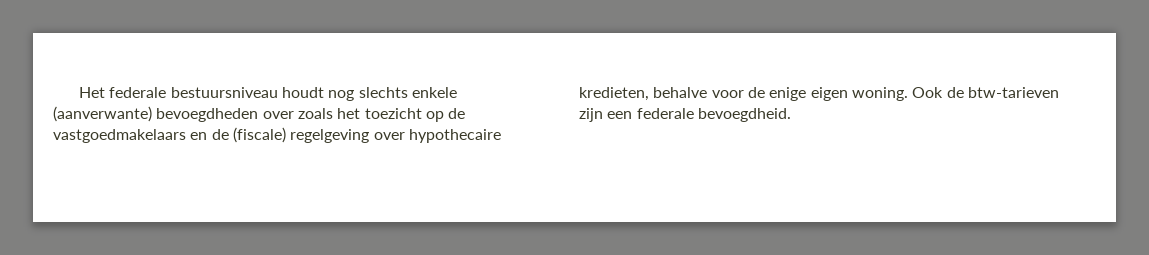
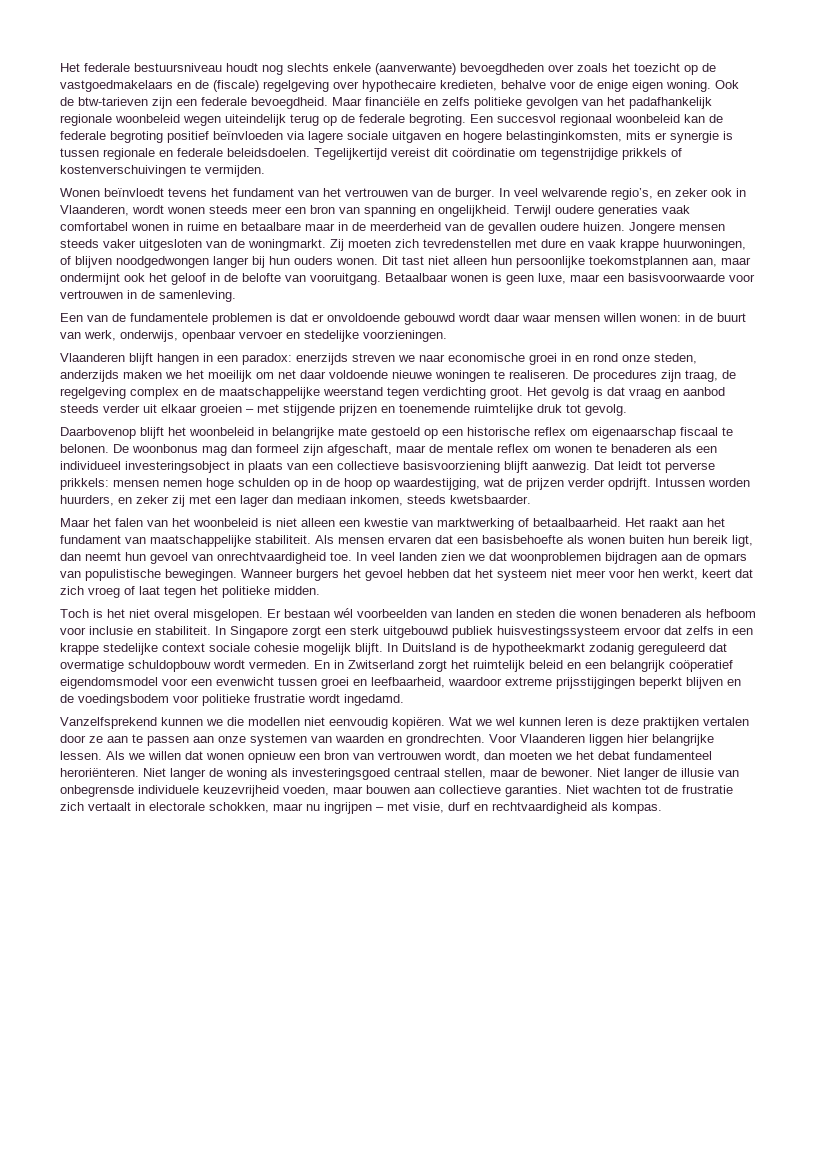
(791, 115) none -> [332,97,712,109] [60,114,723,126] [60,131,733,143] [60,148,682,160] [60,165,265,177] [60,188,746,200] [60,205,690,217] [60,222,725,234] [60,239,746,251] [60,256,751,268] [60,273,755,285] [60,290,236,302] [60,313,746,325] [60,330,447,342] [60,353,697,365] [60,370,736,382] [60,387,725,399] [60,404,627,416] [60,427,733,439] [60,444,717,456] [60,461,715,473] [60,478,750,490] [60,495,531,507] [60,518,725,530] [60,535,753,547] [60,552,747,564] [60,569,753,581] [60,586,320,598] [60,608,756,621] [60,626,753,638] [60,643,727,655] [60,660,733,672] [60,677,741,689] [60,694,404,706] [60,717,749,729] [60,734,714,746] [60,751,712,763] [60,768,739,780] [60,785,733,797] [60,802,662,814] Maar financiële en zelfs politieke gevolgen van het padafhankelijk regionale woonbeleid wegen uiteindelijk terug op de federale begroting. Een succesvol regionaal woonbeleid kan de federale begroting positief beïnvloeden via lagere sociale uitgaven en hogere belastinginkomsten, mits er synergie is tussen regionale en federale beleidsdoelen. Tegelijkertijd vereist dit coördinatie om tegenstrijdige prikkels of kostenverschuivingen te vermijden. // Wonen beïnvloedt tevens het fundament van het vertrouwen van de burger. In veel welvarende regio’s, en zeker ook in Vlaanderen, wordt wonen steeds meer een bron van spanning en ongelijkheid. Terwijl oudere generaties vaak comfortabel wonen in ruime en betaalbare maar in de meerderheid van de gevallen oudere huizen. Jongere mensen steeds vaker uitgesloten van de woningmarkt. Zij moeten zich tevredenstellen met dure en vaak krappe huurwoningen, of blijven noodgedwongen langer bij hun ouders wonen. Dit tast niet alleen hun persoonlijke toekomstplannen aan, maar ondermijnt ook het geloof in de belofte van vooruitgang. Betaalbaar wonen is geen luxe, maar een basisvoorwaarde voor vertrouwen in de samenleving. // Een van de fundamentele problemen is dat er onvoldoende gebouwd wordt daar waar mensen willen wonen: in de buurt van werk, onderwijs, openbaar vervoer en stedelijke voorzieningen. // Vlaanderen blijft hangen in een paradox: enerzijds streven we naar economische groei in en rond onze steden, anderzijds maken we het moeilijk om net daar voldoende nieuwe woningen te realiseren. De procedures zijn traag, de regelgeving complex en de maatschappelijke weerstand tegen verdichting groot. Het gevolg is dat vraag en aanbod steeds verder uit elkaar groeien – met stijgende prijzen en toenemende ruimtelijke druk tot gevolg. // Daarbovenop blijft het woonbeleid in belangrijke mate gestoeld op een historische reflex om eigenaarschap fiscaal te belonen. De woonbonus mag dan formeel zijn afgeschaft, maar de mentale reflex om wonen te benaderen als een individueel investeringsobject in plaats van een collectieve basisvoorziening blijft aanwezig. Dat leidt tot perverse prikkels: mensen nemen hoge schulden op in de hoop op waardestijging, wat de prijzen verder opdrijft. Intussen worden huurders, en zeker zij met een lager dan mediaan inkomen, steeds kwetsbaarder. // Maar het falen van het woonbeleid is niet alleen een kwestie van marktwerking of betaalbaarheid. Het raakt aan het fundament van maatschappelijke stabiliteit. Als mensen ervaren dat een basisbehoefte als wonen buiten hun bereik ligt, dan neemt hun gevoel van onrechtvaardigheid toe. In veel landen zien we dat woonproblemen bijdragen aan de opmars van populistische bewegingen. Wanneer burgers het gevoel hebben dat het systeem niet meer voor hen werkt, keert dat zich vroeg of laat tegen het politieke midden. // Toch is het niet overal misgelopen. Er bestaan wél voorbeelden van landen en steden die wonen benaderen als hefboom voor inclusie en stabiliteit. In Singapore zorgt een sterk uitgebouwd publiek huisvestingssysteem ervoor dat zelfs in een krappe stedelijke context sociale cohesie mogelijk blijft. In Duitsland is de hypotheekmarkt zodanig gereguleerd dat overmatige schuldopbouw wordt vermeden. En in Zwitserland zorgt het ruimtelijk beleid en een belangrijk coöperatief eigendomsmodel voor een evenwicht tussen groei en leefbaarheid, waardoor extreme prijsstijgingen beperkt blijven en de voedingsbodem voor politieke frustratie wordt ingedamd. // Vanzelfsprekend kunnen we die modellen niet eenvoudig kopiëren. Wat we wel kunnen leren is deze praktijken vertalen door ze aan te passen aan onze systemen van waarden en grondrechten. Voor Vlaanderen liggen hier belangrijke lessen. Als we willen dat wonen opnieuw een bron van vertrouwen wordt, dan moeten we het debat fundamenteel heroriënteren. Niet langer de woning als investeringsgoed centraal stellen, maar de bewoner. Niet langer de illusie van onbegrensde individuele keuzevrijheid voeden, maar bouwen aan collectieve garanties. Niet wachten tot de frustratie zich vertaalt in electorale schokken, maar nu ingrijpen – met visie, durf en rechtvaardigheid als kompas.

